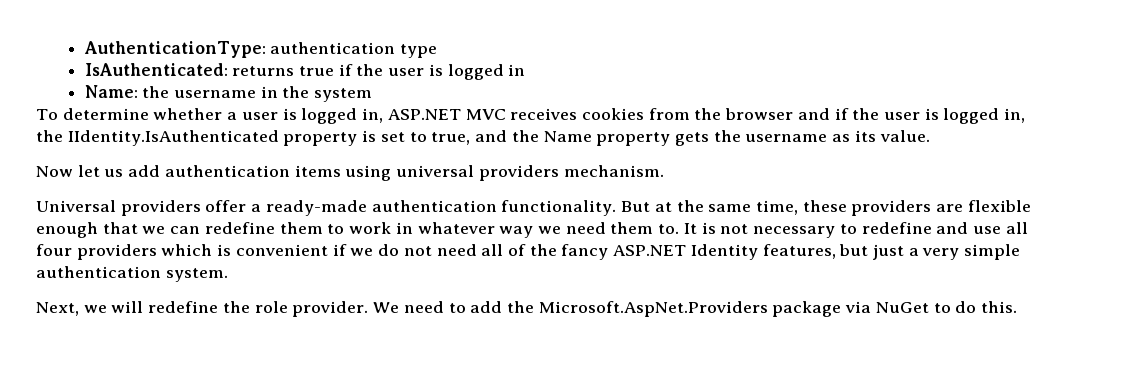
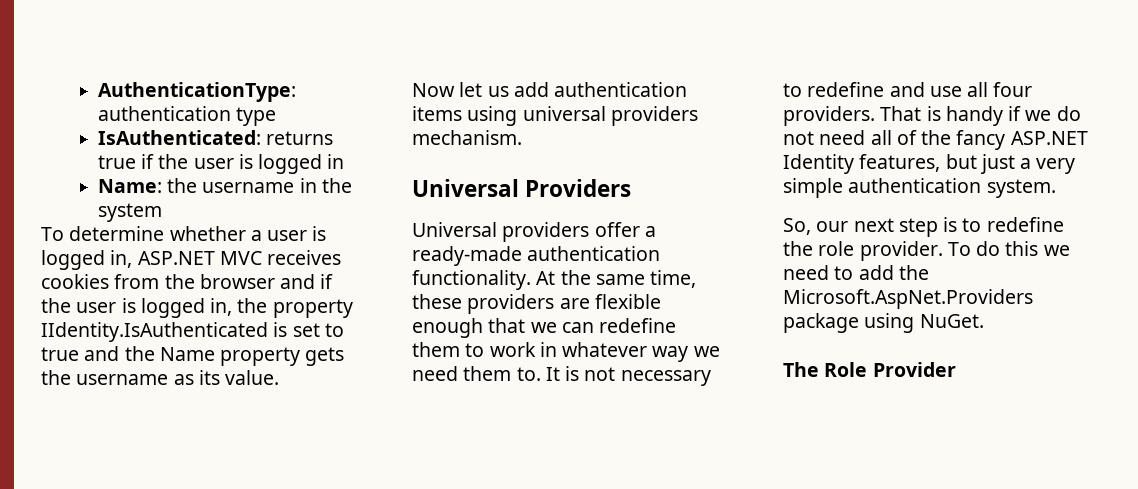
[67,130,358,146] IIdentity.IsAuthenticated property -> [272,299,353,318] [41,322,268,342] property IIdentity.IsAuthenticated
[431,132,471,145] true, -> [41,347,79,361] true
(664, 171) none -> [412,179,632,197] // Universal Providers
[621,201,672,212] But at -> [536,271,556,285] At
[76,244,328,260] providers which is convenient -> [783,106,1003,126] providers. That is handy
[36,301,400,317] Next, we will redefine the role provider. We -> [783,217,1064,237] [783,241,1070,261] So, our next step is to redefine the role provider. To do this we
[845,301,1018,313] via NuGet to do this. -> [864,313,984,333] [783,362,956,377] using NuGet. // The Role Provider

